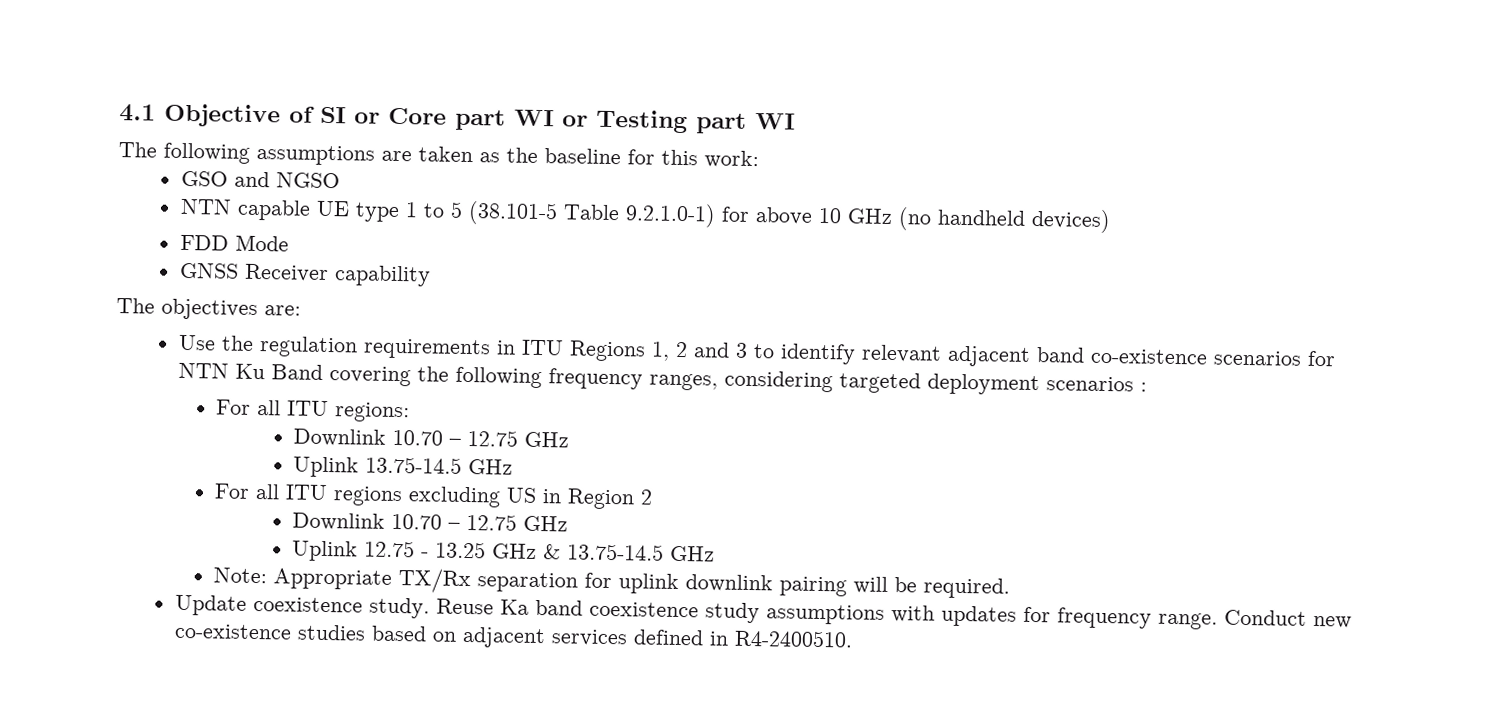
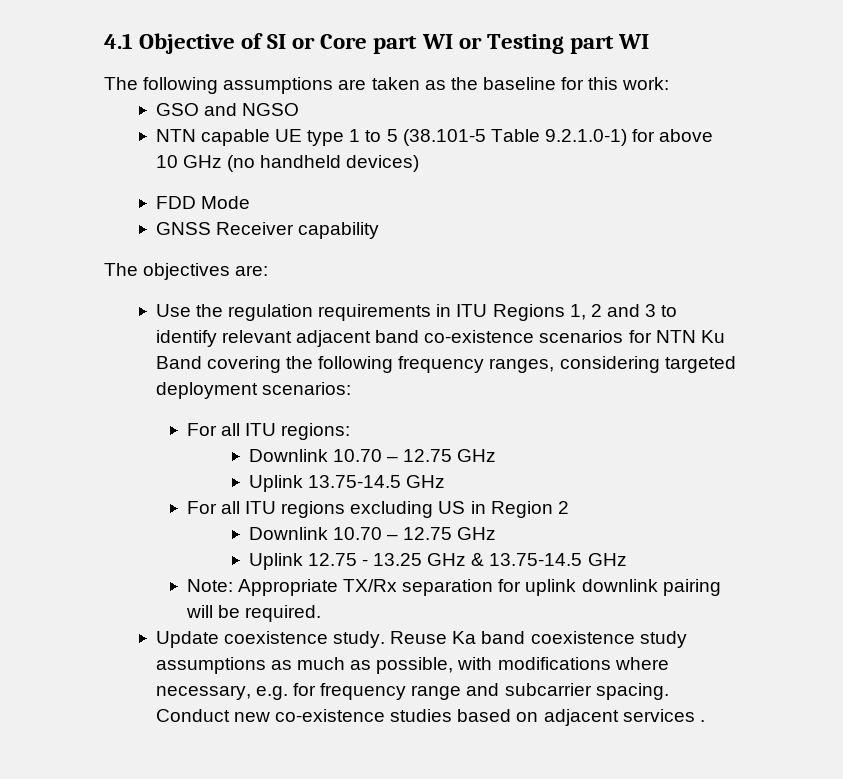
[1045,376,1147,392] scenarios : -> [261,382,351,395] scenarios:
[890,604,1218,630] with updates for frequency range. -> [270,657,669,674] [155,683,669,700] as much as possible, with modifications where necessary, e.g. for frequency range and subcarrier spacing.
[632,629,853,648] defined in R4-2400510. -> [699,720,705,722] .

